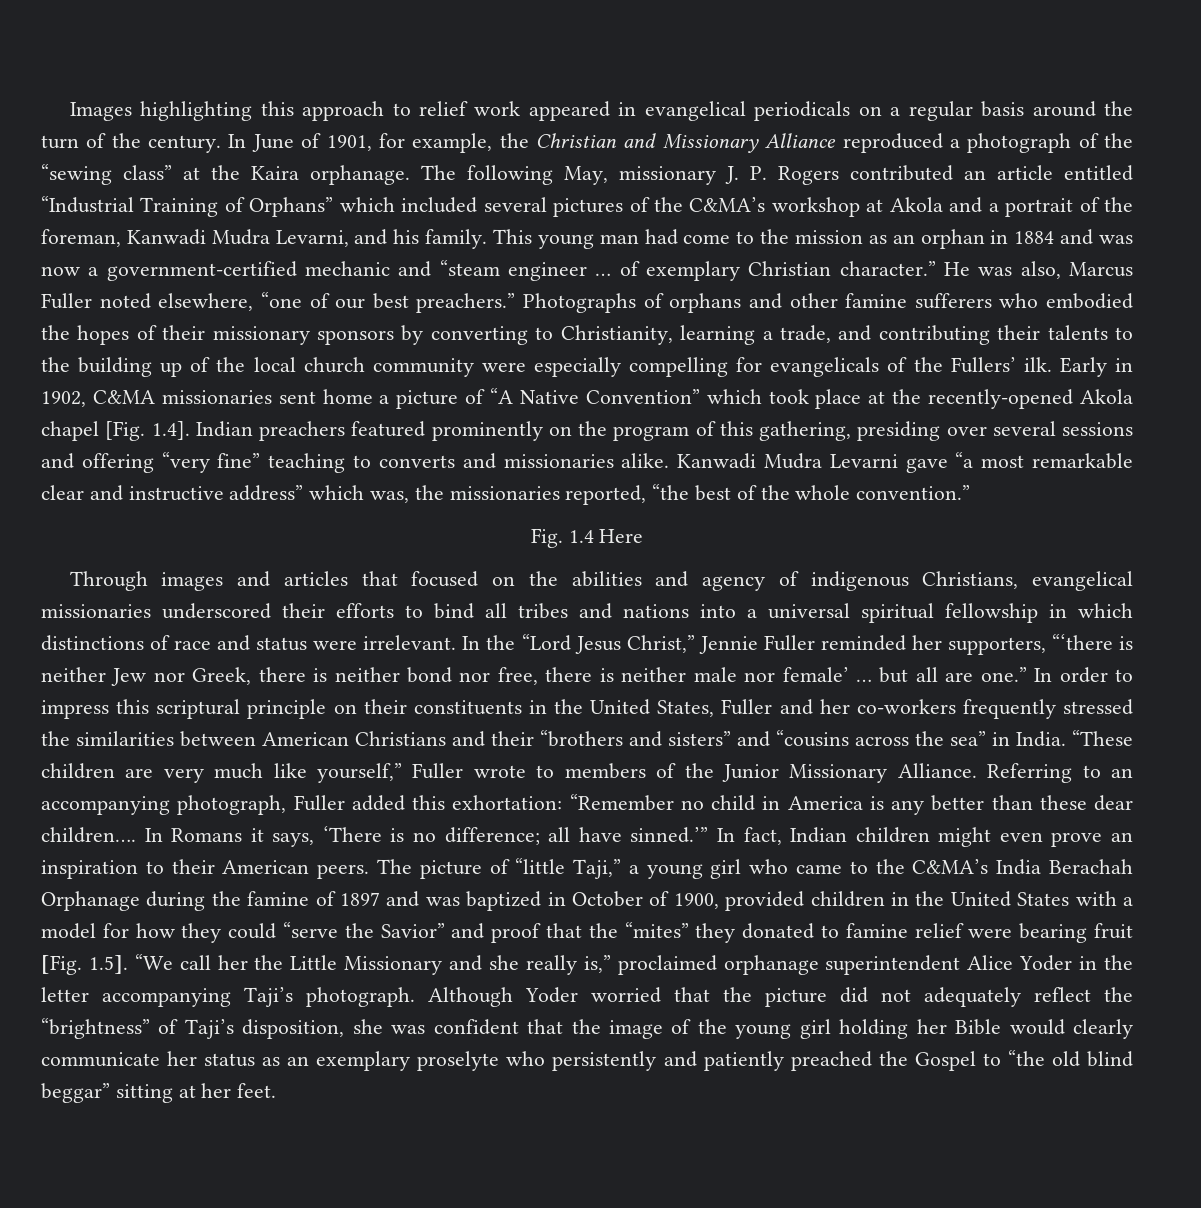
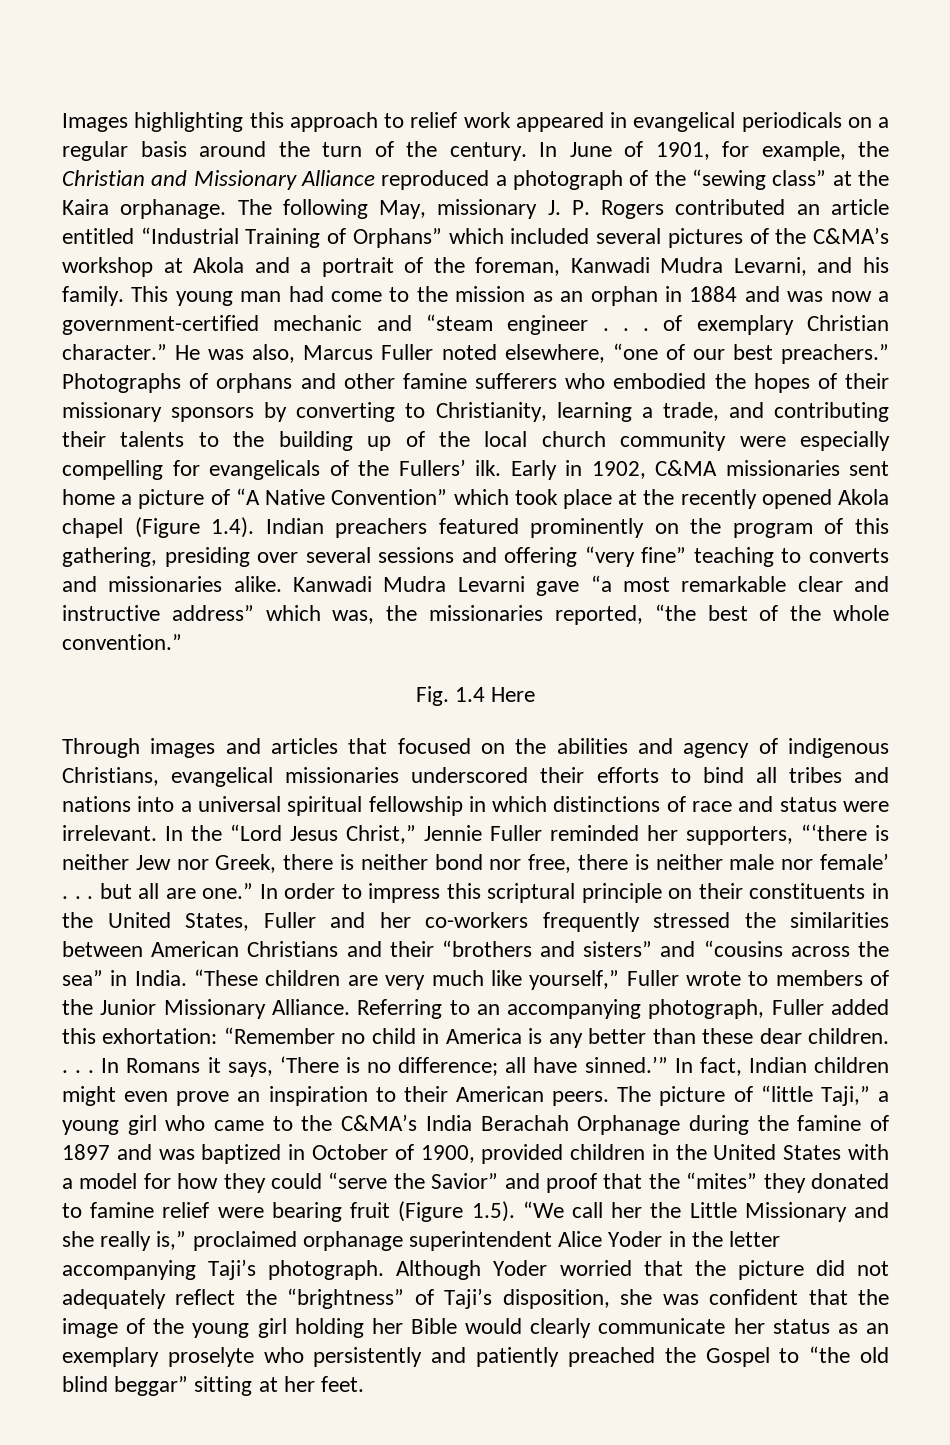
[595,273,612,276] … -> [602,328,650,331] . . .
[928,389,1133,409] [41,421,190,441] recently-opened Akola chapel [Fig. 1.4]. -> [680,489,889,509] [62,517,255,538] recently opened Akola chapel (Figure 1.4).
[855,679,872,682] … -> [62,896,94,899] . . .
[41,827,136,843] children…. -> [807,1028,889,1044] [62,1070,95,1073] children. . . .
[41,955,128,975] [Fig. 1.5]. -> [398,1201,515,1222] (Figure 1.5).

